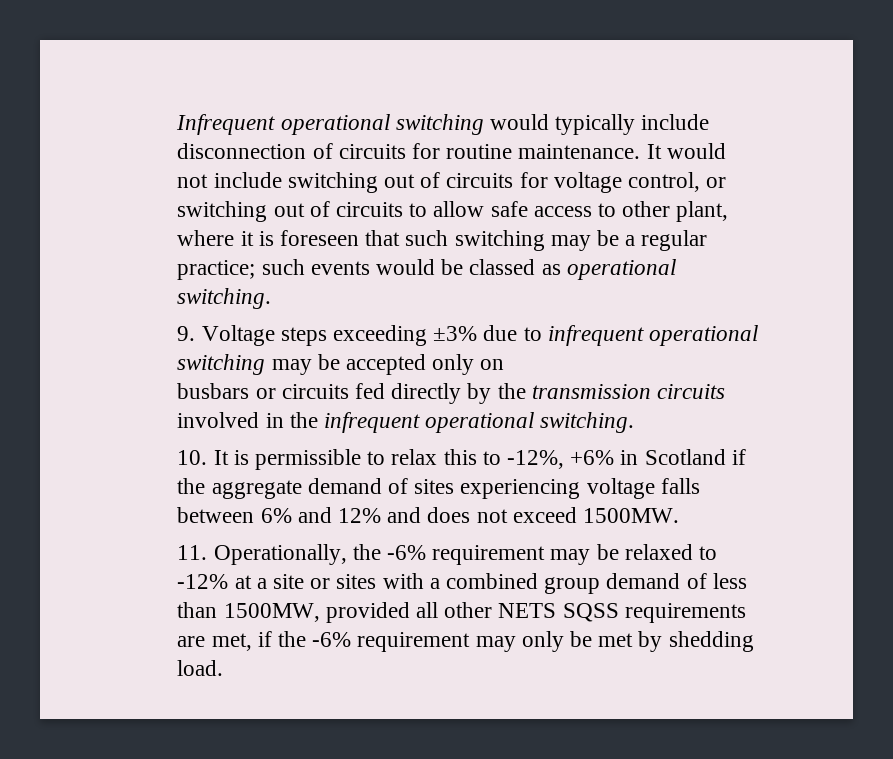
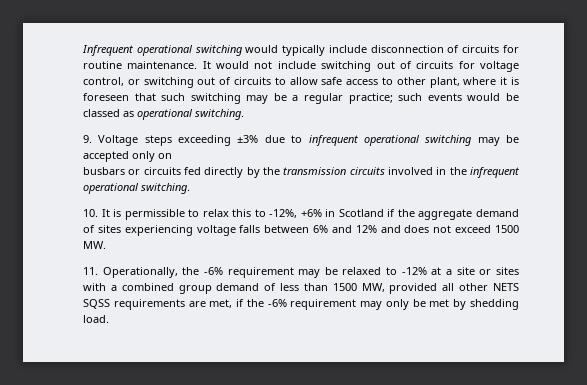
[583,508,680,523] 1500MW. -> [495,225,520,233] [82,241,106,249] 1500 MW.
[223,603,320,622] 1500MW, -> [332,283,385,292] 1500 MW,

